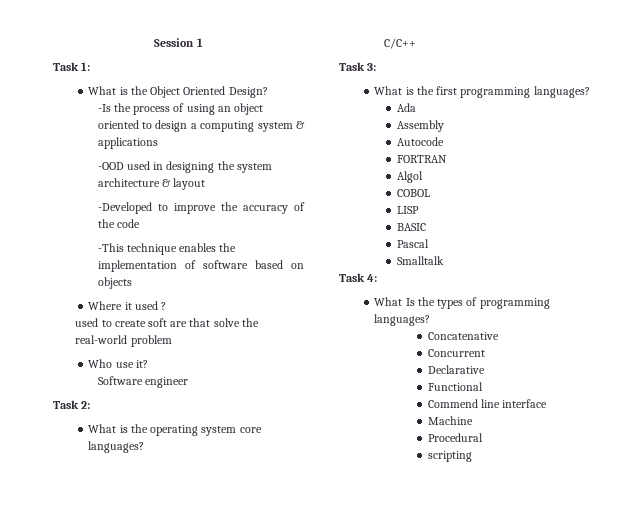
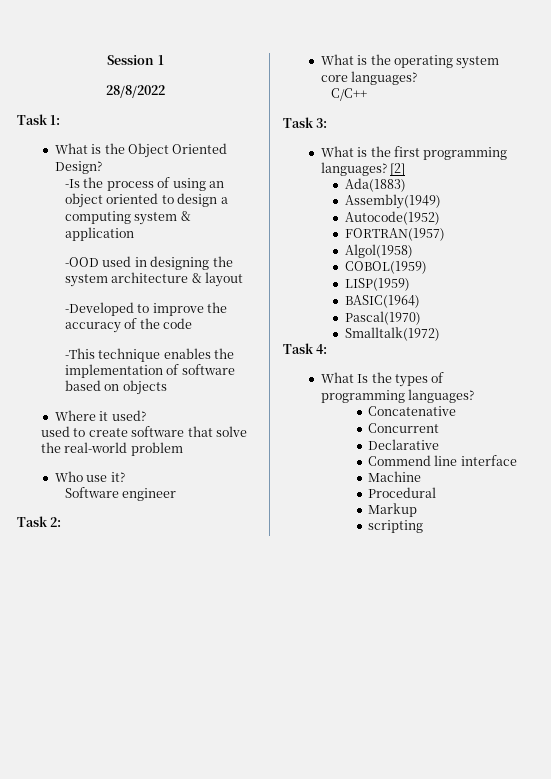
(203, 42) none -> [106,85,165,98] // 28/8/2022
[97,137,158,149] applications -> [64,227,134,241] application
[134,301,167,310] used ? -> [111,410,146,421] used?
[148,318,188,327] soft are -> [131,426,185,437] software
[396,103,416,112] [396,120,444,132] [396,137,444,146] [396,155,447,163] [396,171,423,183] [396,189,430,197] [396,206,419,214] [396,223,426,231] [396,239,429,248] [396,256,444,265] // Ada // Assembly // Autocode // FORTRAN // Algol // COBOL // LISP // BASIC // Pascal // Smalltalk -> [390,163,406,176] [344,178,406,192] [344,194,441,209] [344,211,440,225] [344,228,445,241] [344,244,413,258] [344,261,427,274] [344,278,410,291] [344,295,420,308] [344,311,421,325] [344,327,440,341] [2] // Ada(1883) // Assembly(1949) // Autocode(1952) // FORTRAN(1957) // Algol(1958) // COBOL(1959) // LISP(1959) // BASIC(1964) // Pascal(1970) // Smalltalk(1972)
[427,382,483,391] // Functional -> (439, 444) none
(483, 437) none -> [367,503,417,517] // Markup

